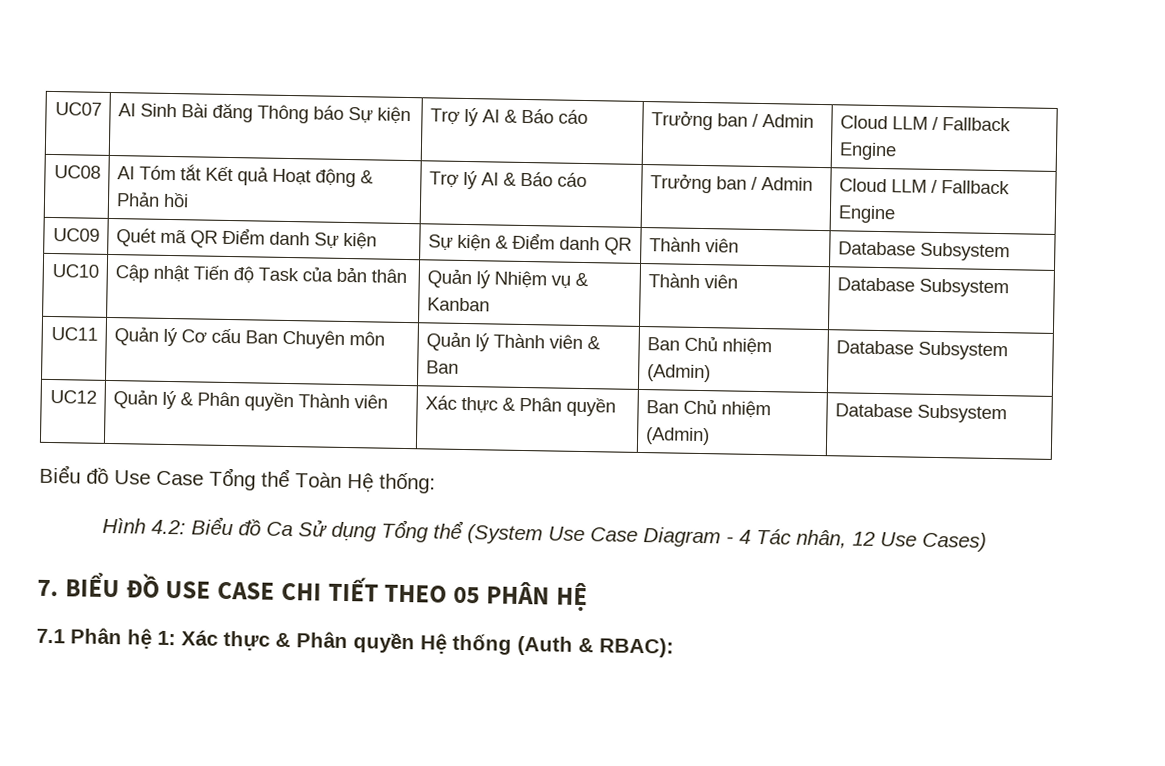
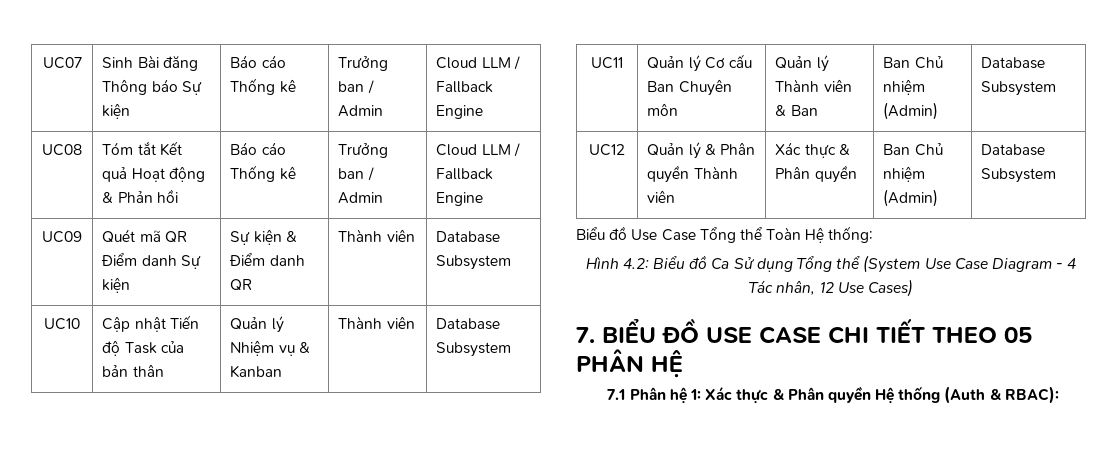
[117,103,136,117] AI -> (82, 63) none
[429,107,588,127] Trợ lý AI & Báo cáo -> [230,55,286,68] [230,78,296,95] Báo cáo Thống kê
[116,166,135,180] AI -> (82, 150) none
[428,170,587,190] Trợ lý AI & Báo cáo -> [230,142,286,155] [230,165,296,182] Báo cáo Thống kê

